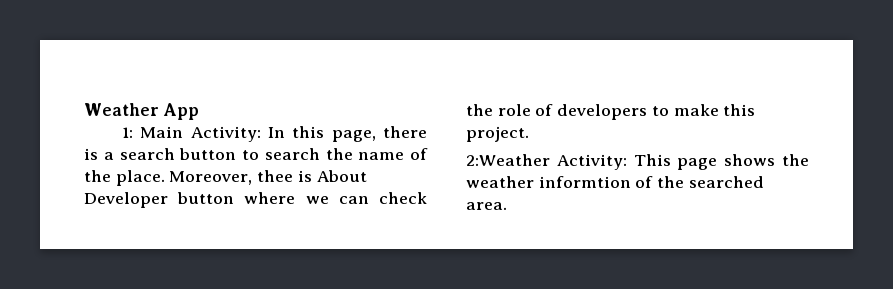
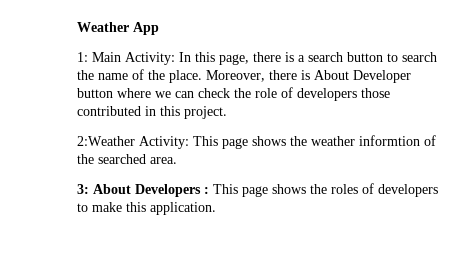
[257,170,294,182] thee -> [269,70,297,80] there
[651,104,719,116] to make -> [361,88,390,98] [77,106,156,116] those contributed in
(507, 206) none -> [77,183,438,197] [77,202,216,215] // 3: About Developers : This page shows the roles of developers to make this application.

